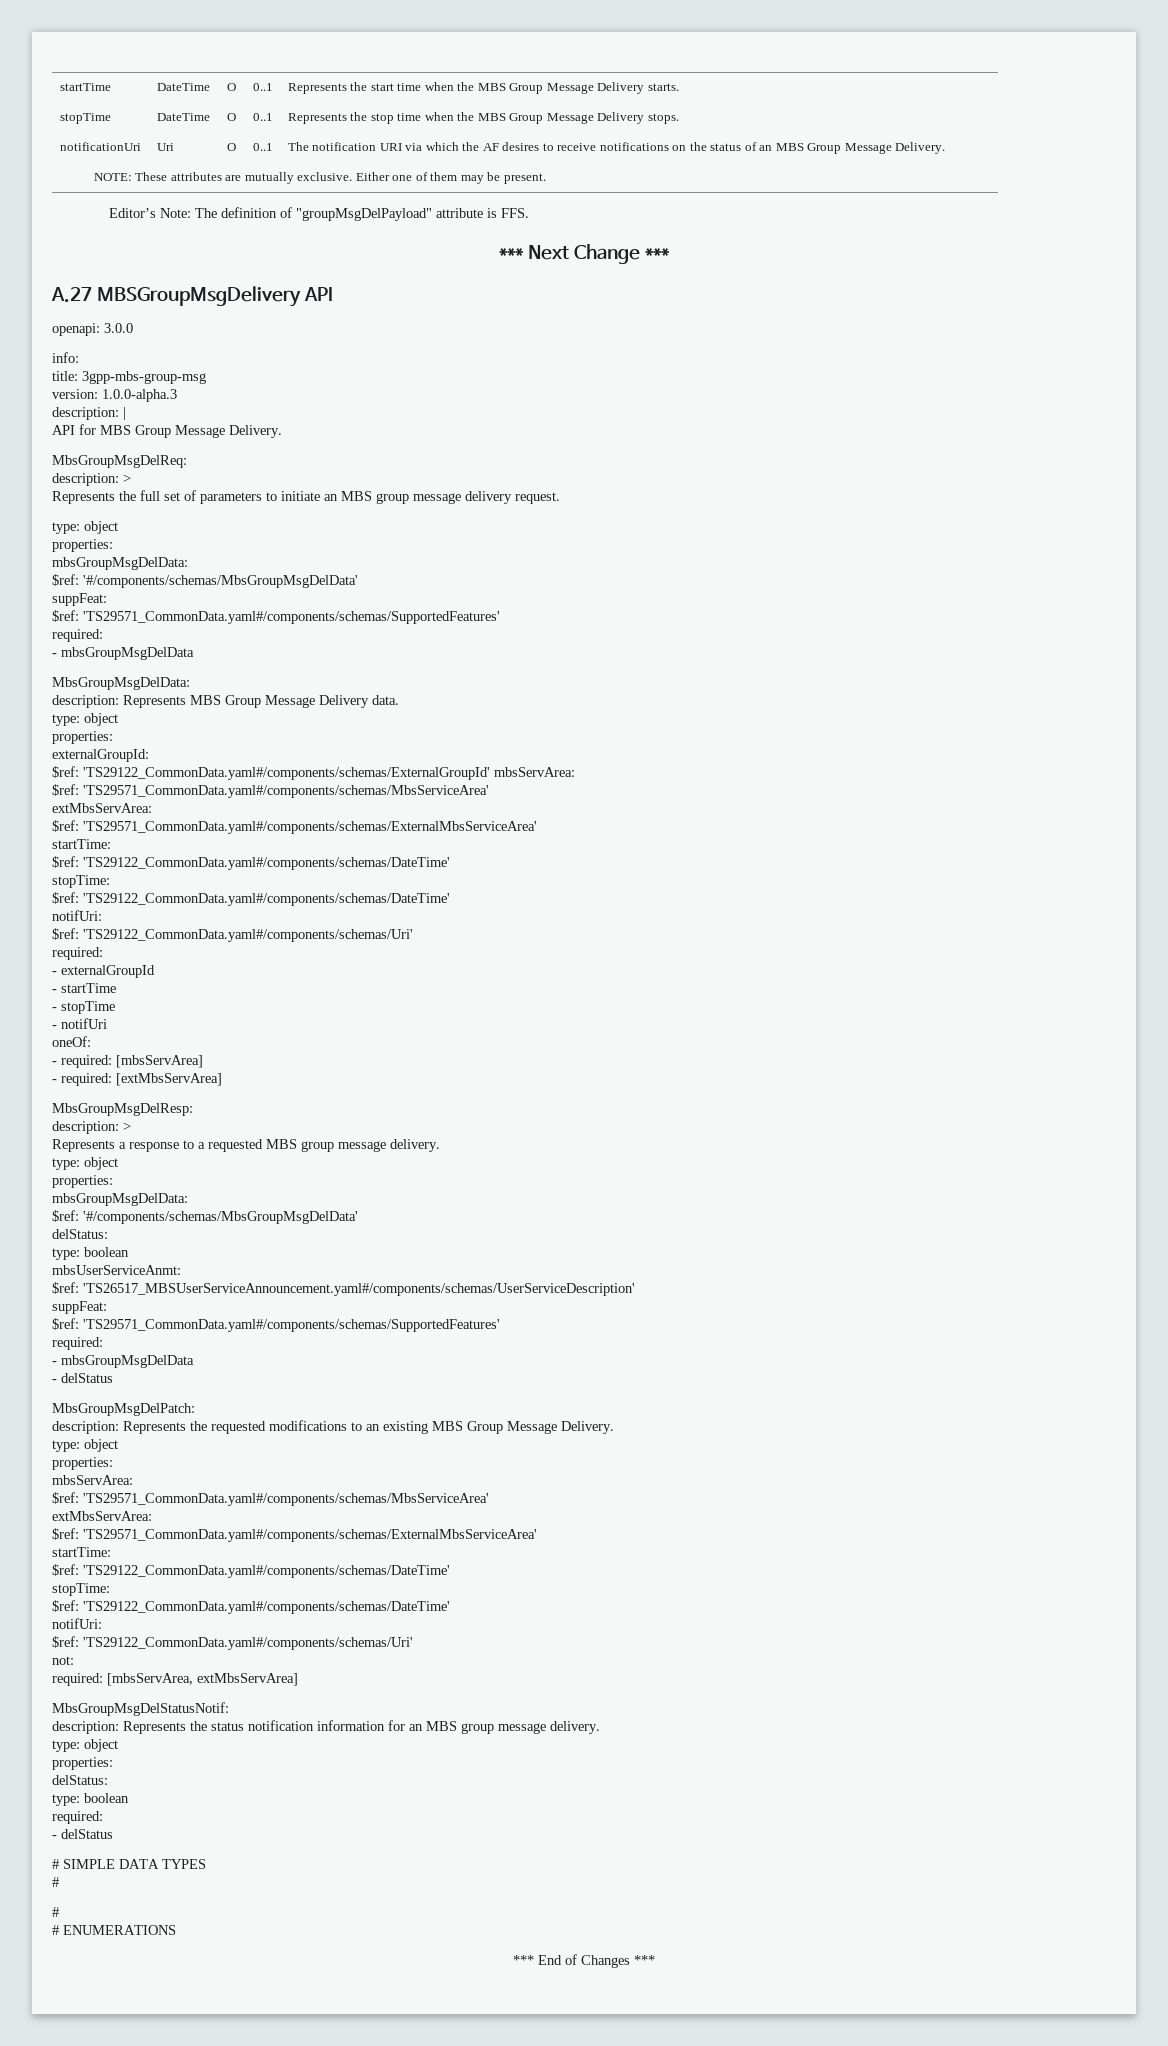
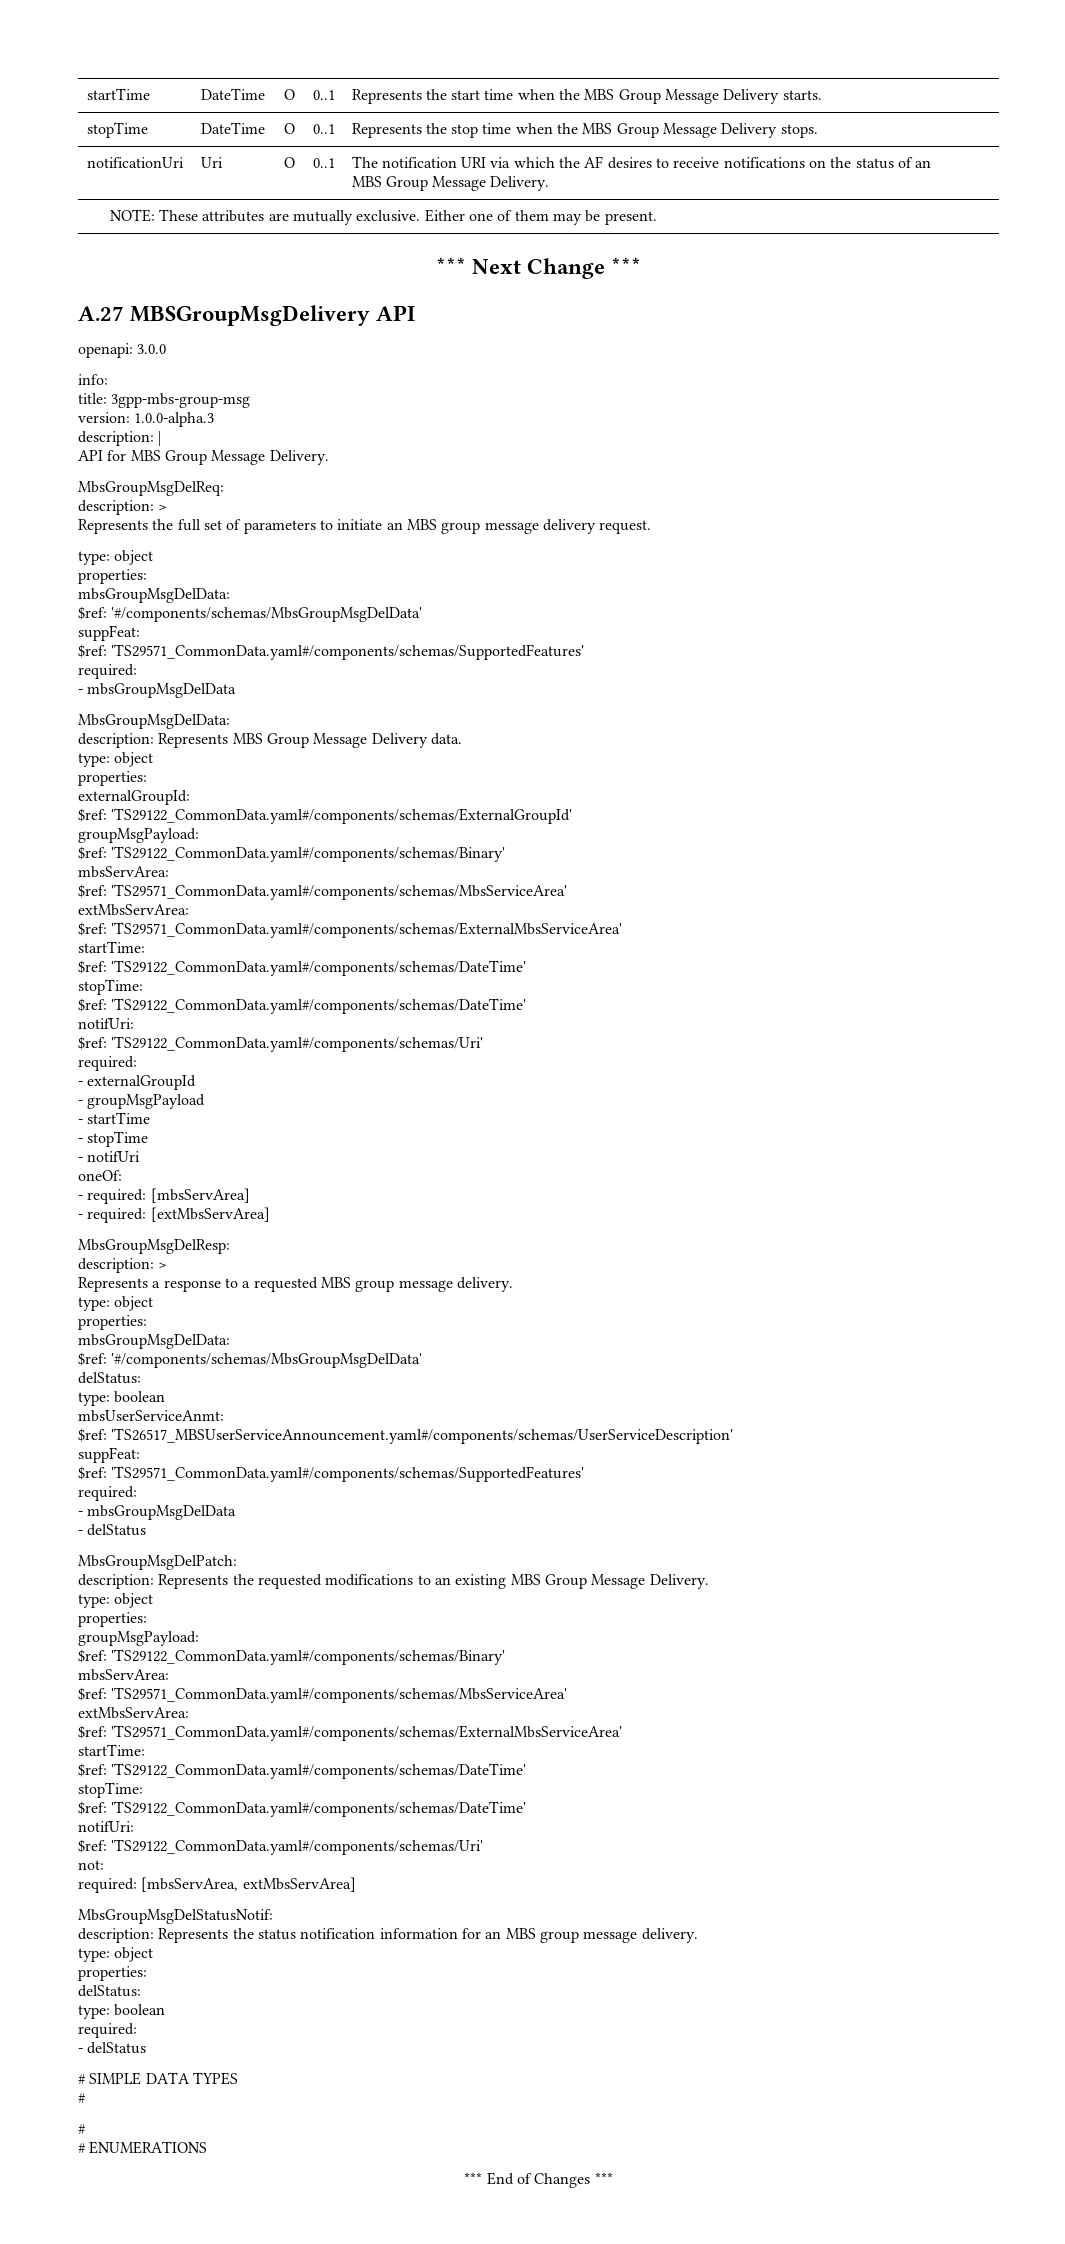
[108,207,529,221] // Editor’s Note: The definition of "groupMsgDelPayload" attribute is FFS. -> (657, 218) none
(490, 773) none -> [78,828,199,843] [78,846,506,862] // groupMsgPayload: // $ref: 'TS29122_CommonData.yaml#/components/schemas/Binary' //
(155, 971) none -> [78,1094,206,1109] // - groupMsgPayload
(113, 1463) none -> [78,1631,199,1646] [78,1649,506,1665] // groupMsgPayload: // $ref: 'TS29122_CommonData.yaml#/components/schemas/Binary'

